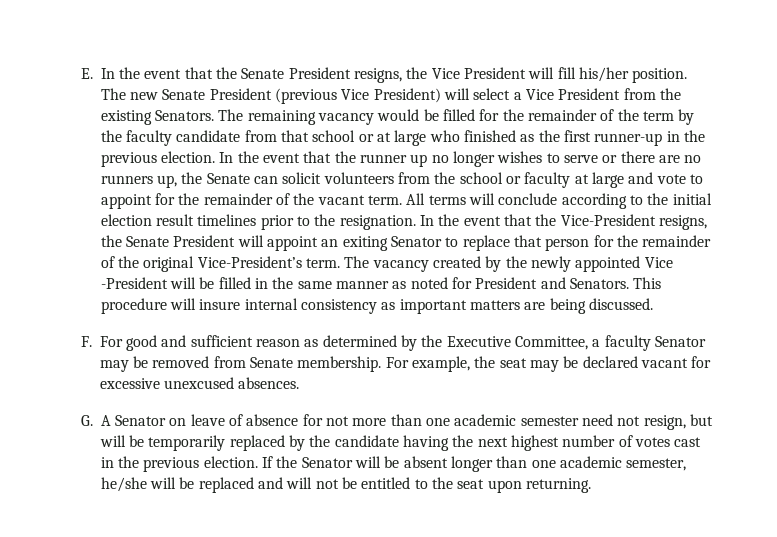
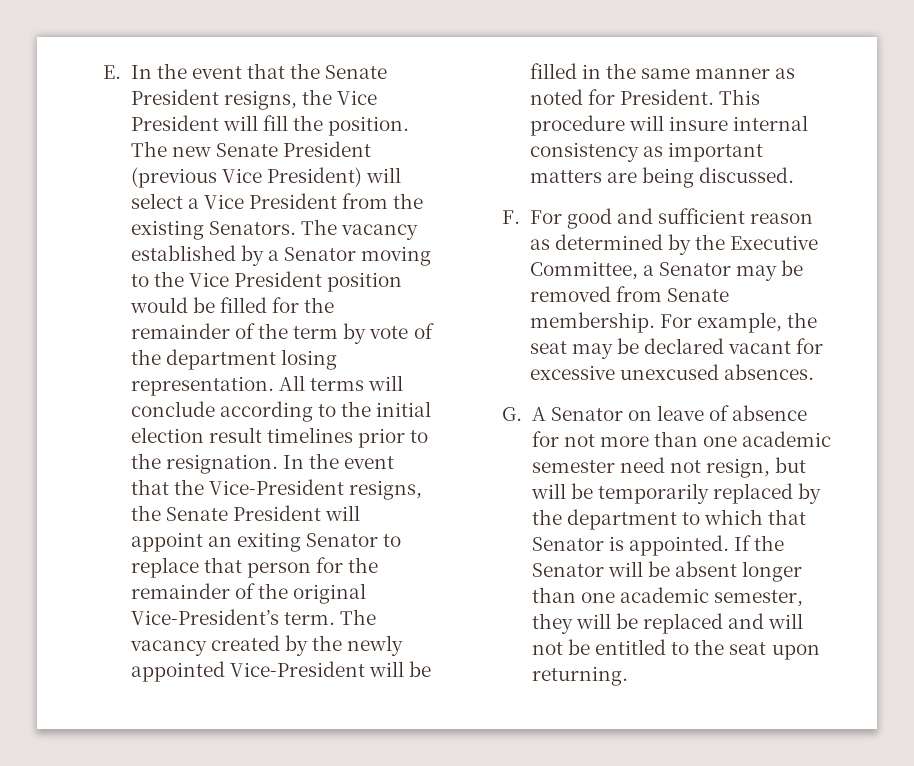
[578,67,629,82] his/her -> [293,115,324,131] the
[247,110,375,125] remaining vacancy -> [341,224,419,240] [130,245,432,266] [130,271,403,292] vacancy established by a Senator moving to the Vice President position
[100,130,705,146] [100,151,702,167] [100,172,703,188] [100,193,403,209] the faculty candidate from that school or at large who finished as the first runner-up in the previous election. In the event that the runner up no longer wishes to serve or there are no runners up, the Senate can solicit volunteers from the school or faculty at large and vote to appoint for the remainder of the vacant term. -> [369,323,434,339] [130,349,338,370] [130,376,274,396] vote of the department losing representation.
[644,257,673,268] [100,277,168,289] Vice -President -> [229,661,365,677] Vice-President
[475,277,629,289] President and Senators. -> [620,89,715,105] President.
[604,335,651,351] faculty -> (654, 270) none
[334,435,702,451] [100,456,258,472] candidate having the next highest number of votes cast in the previous election. -> [566,509,807,530] [531,535,730,556] department to which that Senator is appointed.
[100,477,147,492] he/she -> [531,613,573,634] they

